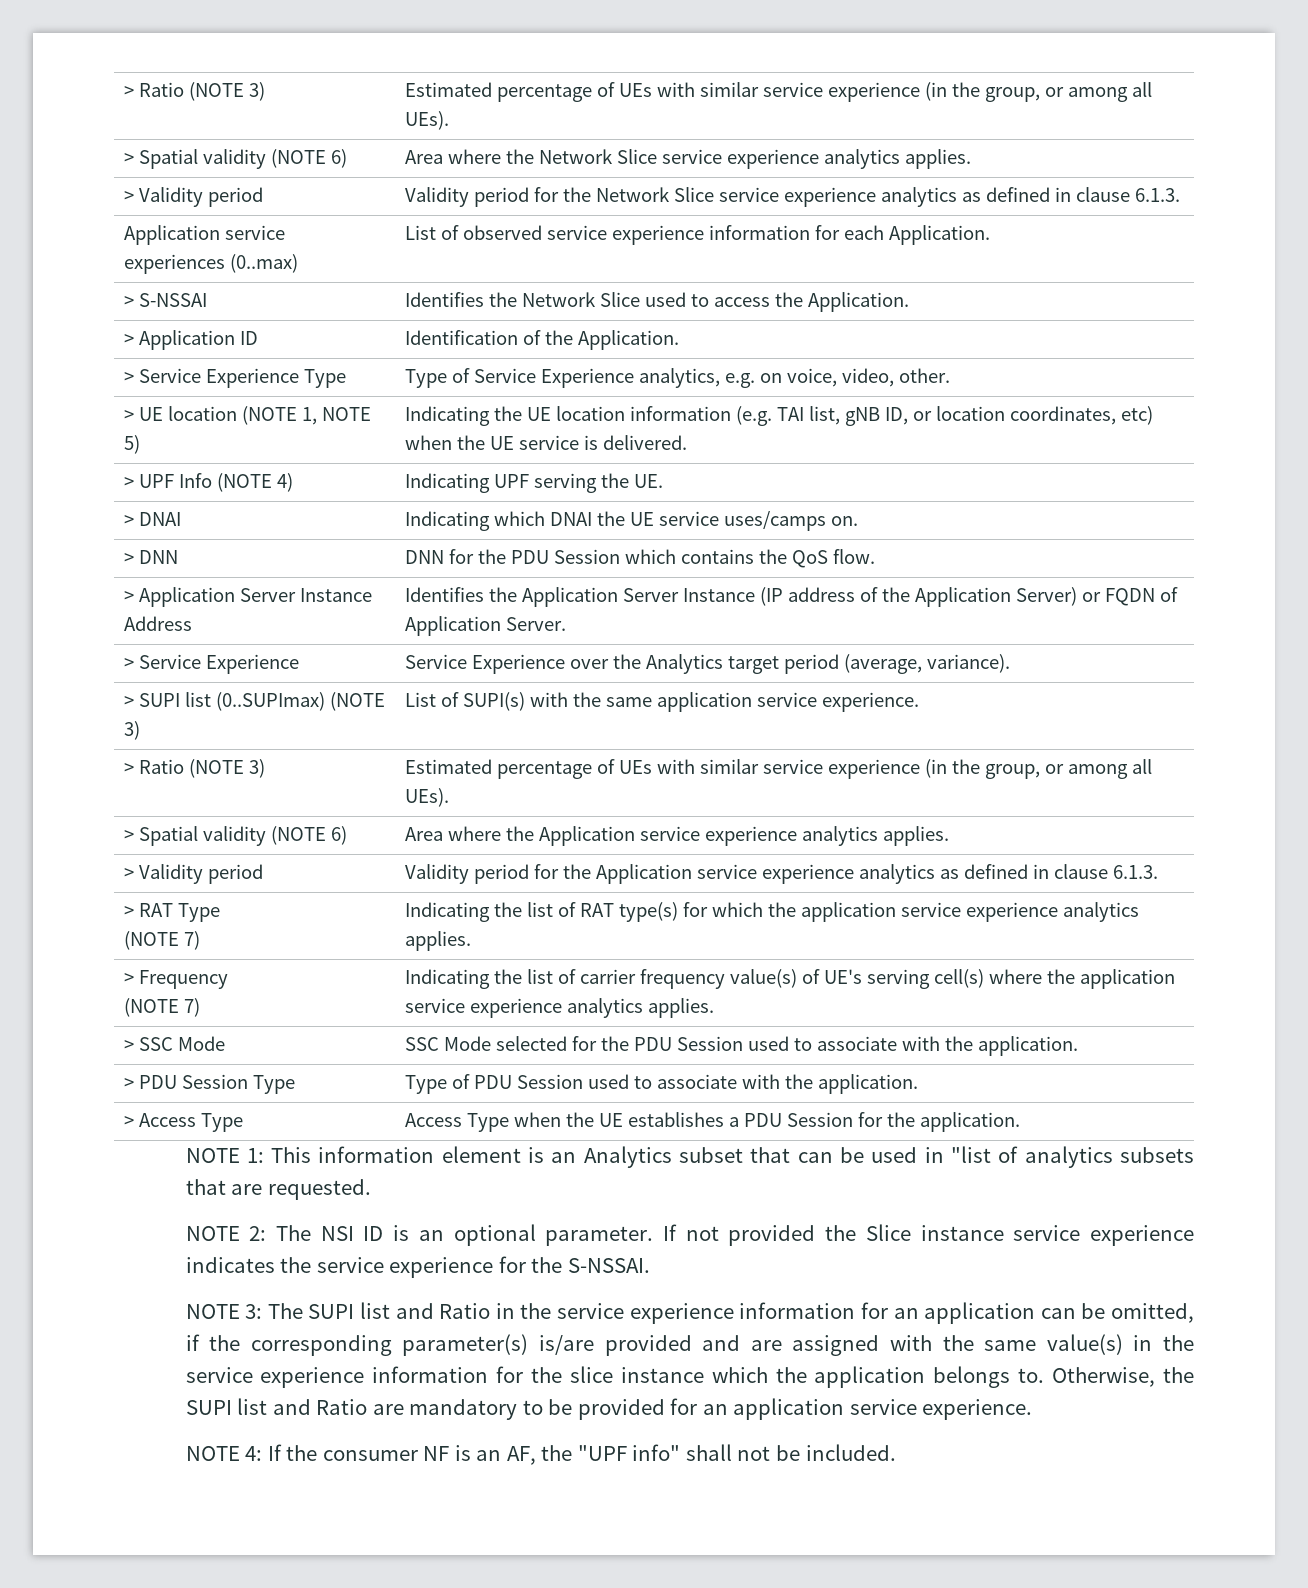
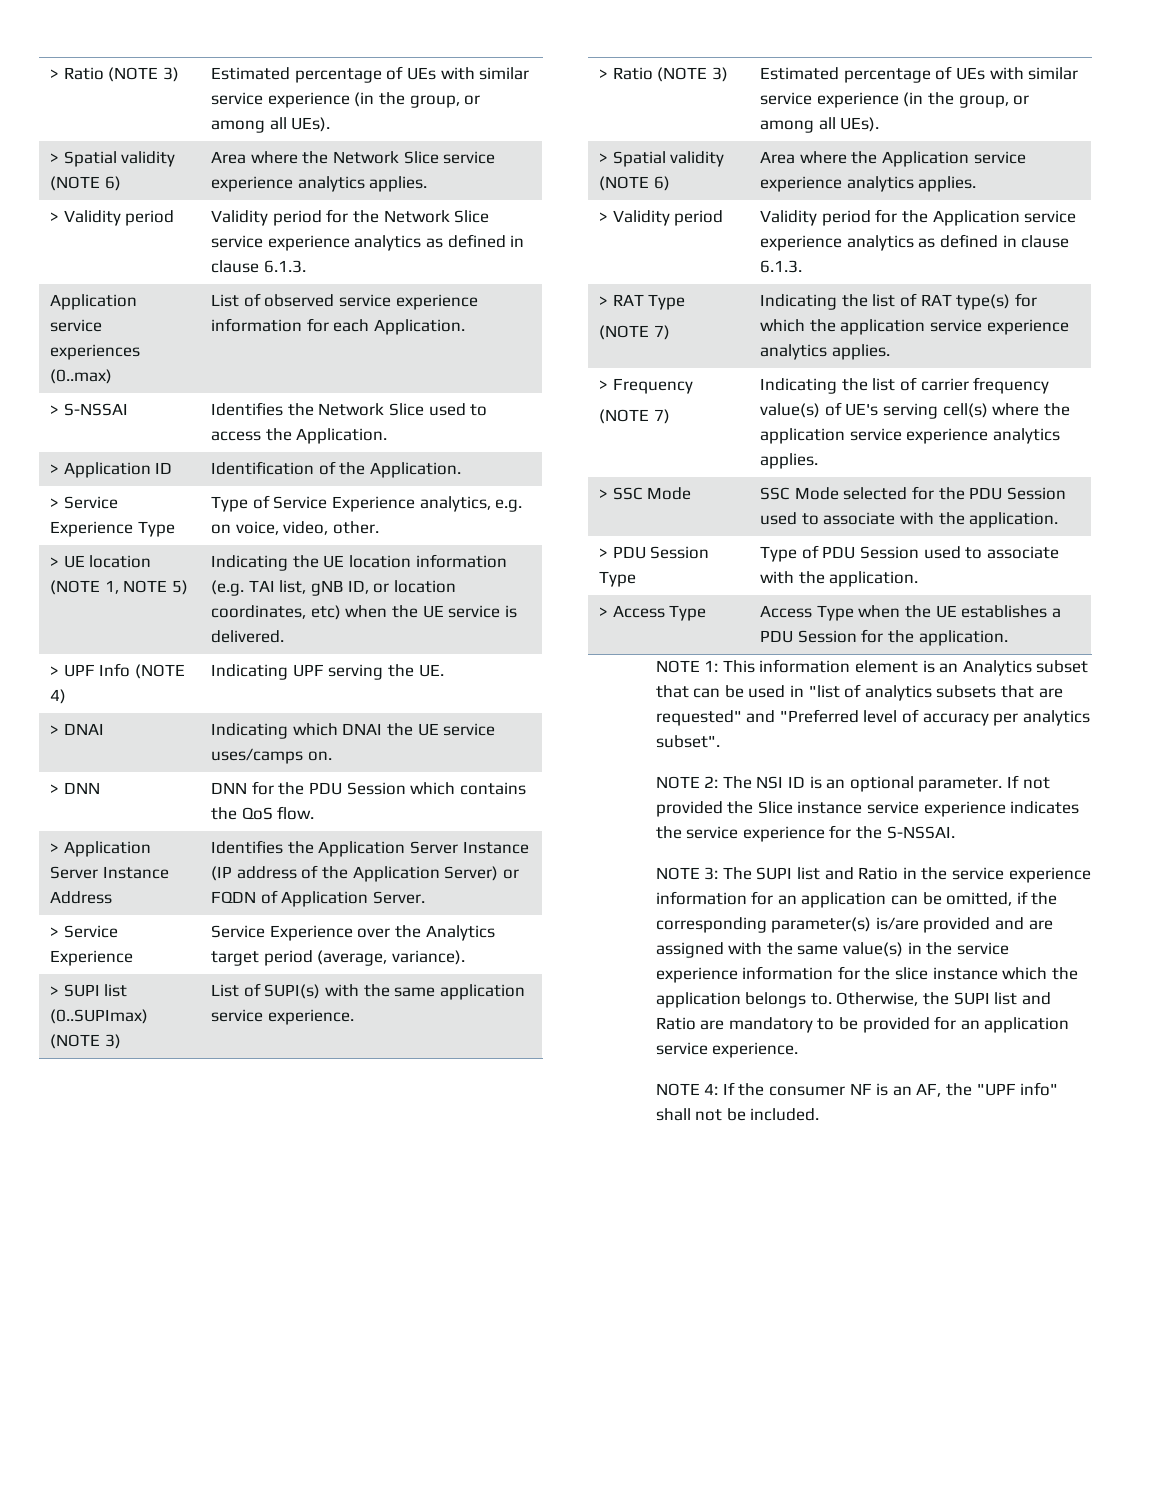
[267,1179,371,1200] requested. -> [655,709,1090,726] [655,735,720,748] requested" and "Preferred level of accuracy per analytics subset".

